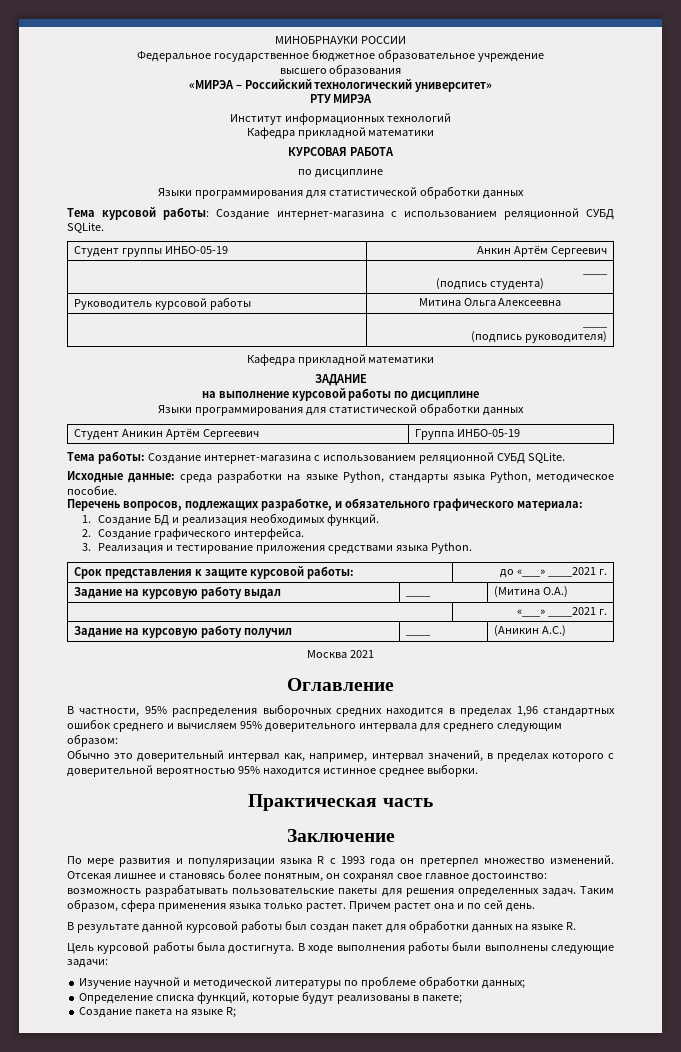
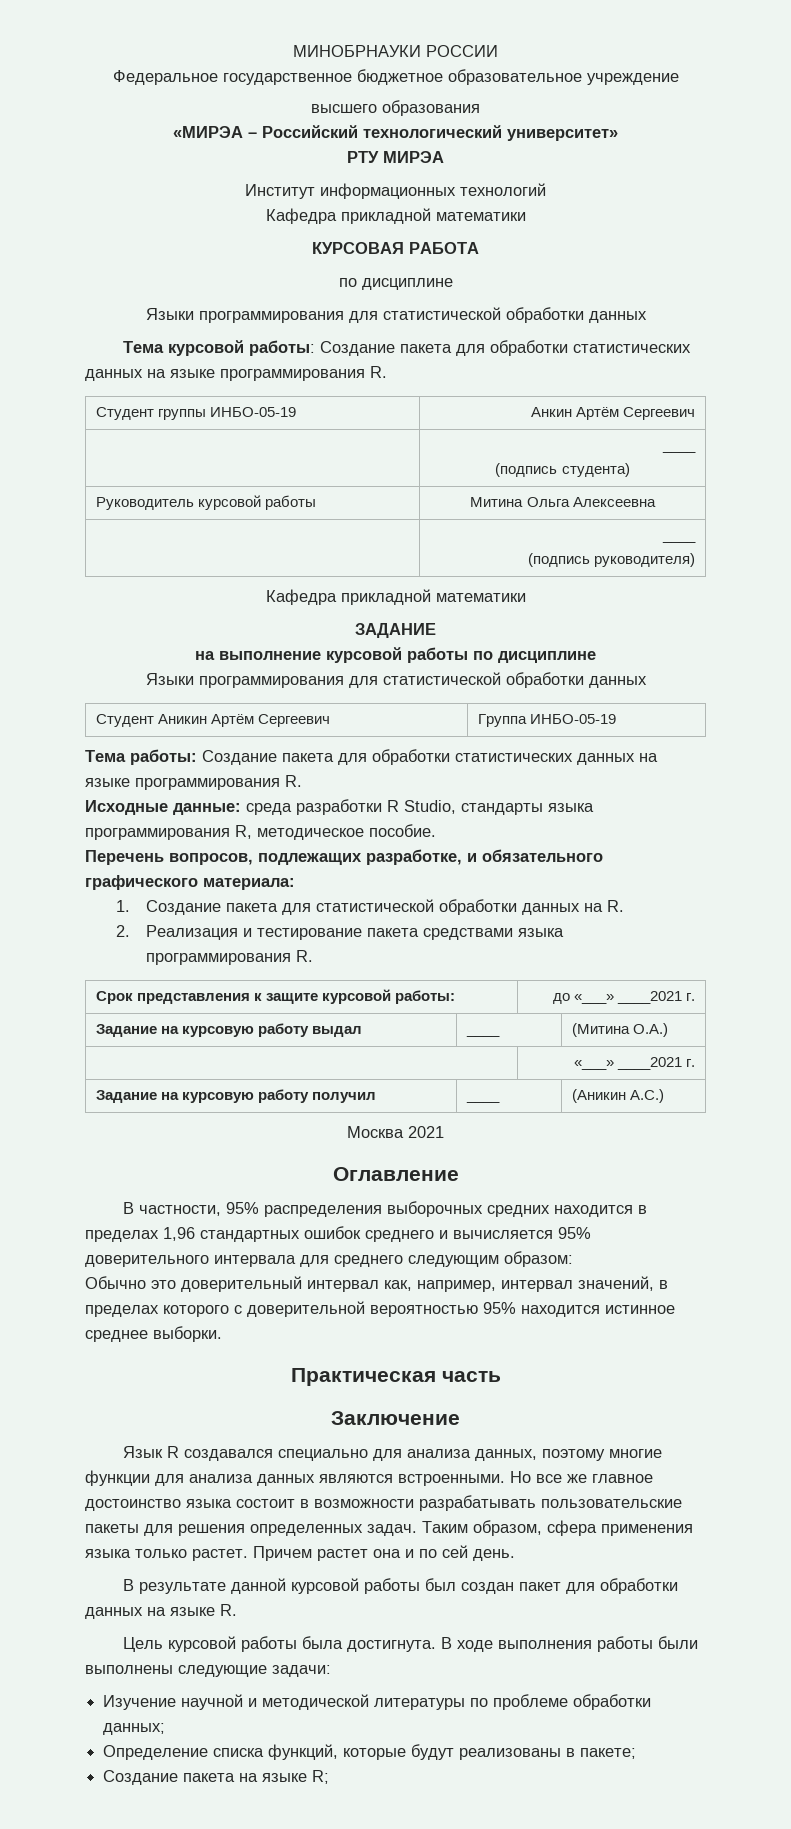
[276,208,614,220] [67,222,104,233] интернет-магазина с использованием реляционной СУБД SQLite. -> [400,340,692,356] [85,366,387,381] пакета для обработки статистических данных на языке программирования R.
[203,452,565,464] [67,470,531,483] интернет-магазина с использованием реляционной СУБД SQLite. // Исходные данные: среда разработки на языке Python, стандарты языка Python, -> [282,749,658,765] [85,775,302,790] [85,799,594,815] [85,825,252,840] пакета для обработки статистических данных на языке программирования R. // Исходные данные: среда разработки R Studio, стандарты языка программирования R,
[153,513,379,526] [82,528,304,540] [82,543,92,551] БД и реализация необходимых функций. // 2. Создание графического интерфейса. // 3. -> [226,899,625,915] [115,925,130,937] пакета для статистической обработки данных на R. // 2.
[255,545,325,554] приложения -> [367,928,420,937] пакета
[430,542,472,554] Python. -> [146,950,314,965] программирования R.
[176,723,237,729] вычисляем -> [453,1230,553,1239] вычисляется
[67,855,614,867] [67,869,547,882] [67,888,141,894] По мере развития и популяризации языка R с 1993 года он претерпел множество изменений. Отсекая лишнее и становясь более понятным, он сохранял свое главное достоинство: возможность -> [123,1446,663,1461] [85,1470,653,1486] [85,1499,414,1511] Язык R создавался специально для анализа данных, поэтому многие функции для анализа данных являются встроенными. Но все же главное достоинство языка состоит в возможности

